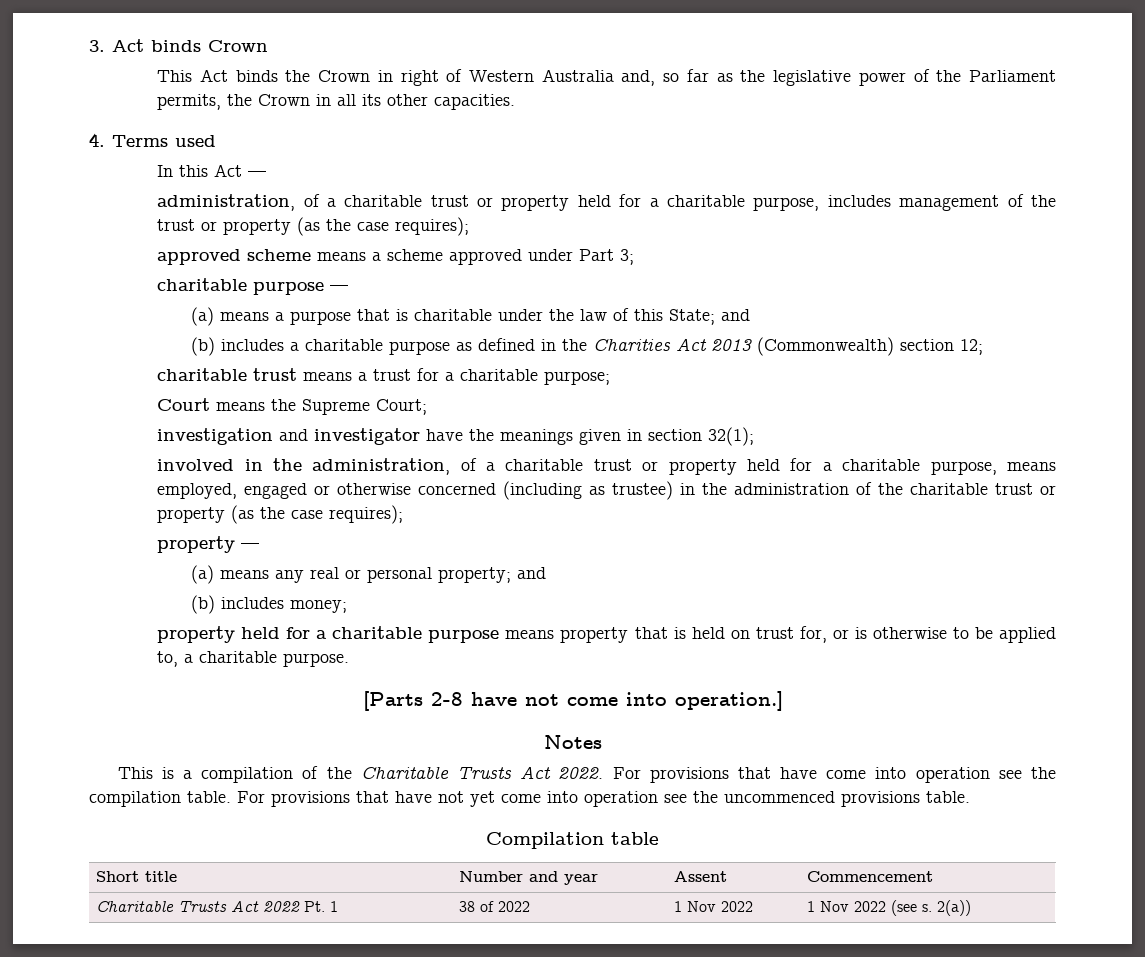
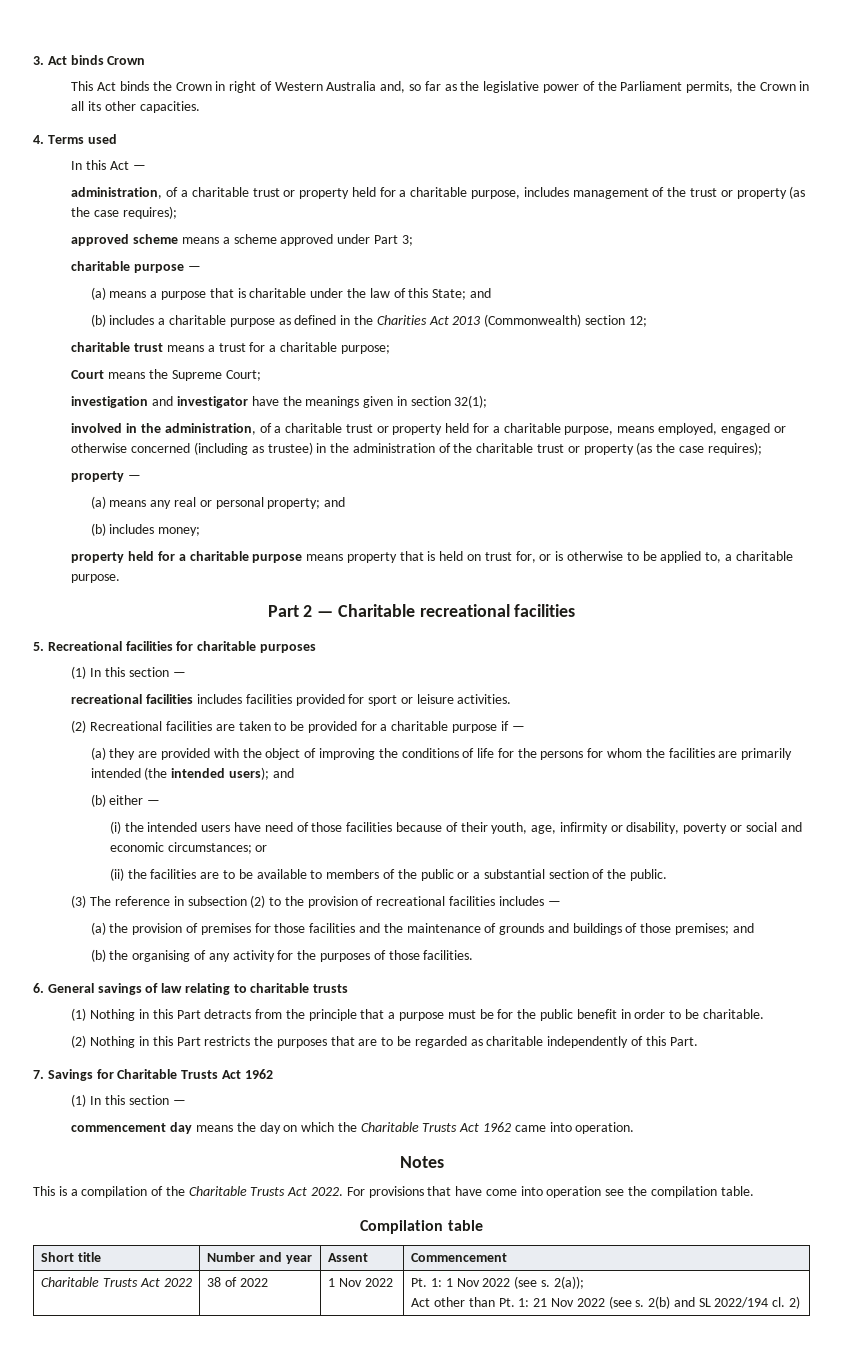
[362,691,783,711] [Parts 2-8 have not come into operation.] -> [267,604,576,617] [33,641,316,653] [71,666,186,679] [71,694,512,706] [71,720,525,733] [90,747,793,760] [90,767,294,780] [90,794,161,807] [109,821,802,834] [109,842,268,854] [109,868,667,881] [71,895,561,908] [90,922,754,935] [90,949,474,962] [33,983,349,995] [71,1008,764,1021] [71,1035,698,1048] [33,1069,273,1081] [71,1094,186,1107] [71,1122,635,1134] Part 2 — Charitable recreational facilities // 5. Recreational facilities for charitable purposes // (1) In this section — // recreational facilities includes facilities provided for sport or leisure activities. // (2) Recreational facilities are taken to be provided for a charitable purpose if — // (a) they are provided with the object of improving the conditions of life for the persons for whom the facilities are primarily intended (the intended users); and // (b) either — // (i) the intended users have need of those facilities because of their youth, age, infirmity or disability, poverty or social and economic circumstances; or // (ii) the facilities are to be available to members of the public or a substantial section of the public. // (3) The reference in subsection (2) to the provision of recreational facilities includes — // (a) the provision of premises for those facilities and the maintenance of grounds and buildings of those premises; and // (b) the organising of any activity for the purposes of those facilities. // 6. General savings of law relating to charitable trusts // (1) Nothing in this Part detracts from the principle that a purpose must be for the public benefit in order to be charitable. // (2) Nothing in this Part restricts the purposes that are to be regarded as charitable independently of this Part. // 7. Savings for Charitable Trusts Act 1962 // (1) In this section — // commencement day means the day on which the Charitable Trusts Act 1962 came into operation.
[237,791,970,807] For provisions that have not yet come into operation see the uncommenced provisions table. -> (754, 1191) none
[304,901,339,912] Pt. 1 -> (192, 1282) none
(754, 906) none -> [411,1278,443,1287] Pt. 1:
[937,900,972,916] 2(a)) -> [553,1276,584,1289] [411,1296,801,1309] 2(a)); // Act other than Pt. 1: 21 Nov 2022 (see s. 2(b) and SL 2022/194 cl. 2)

